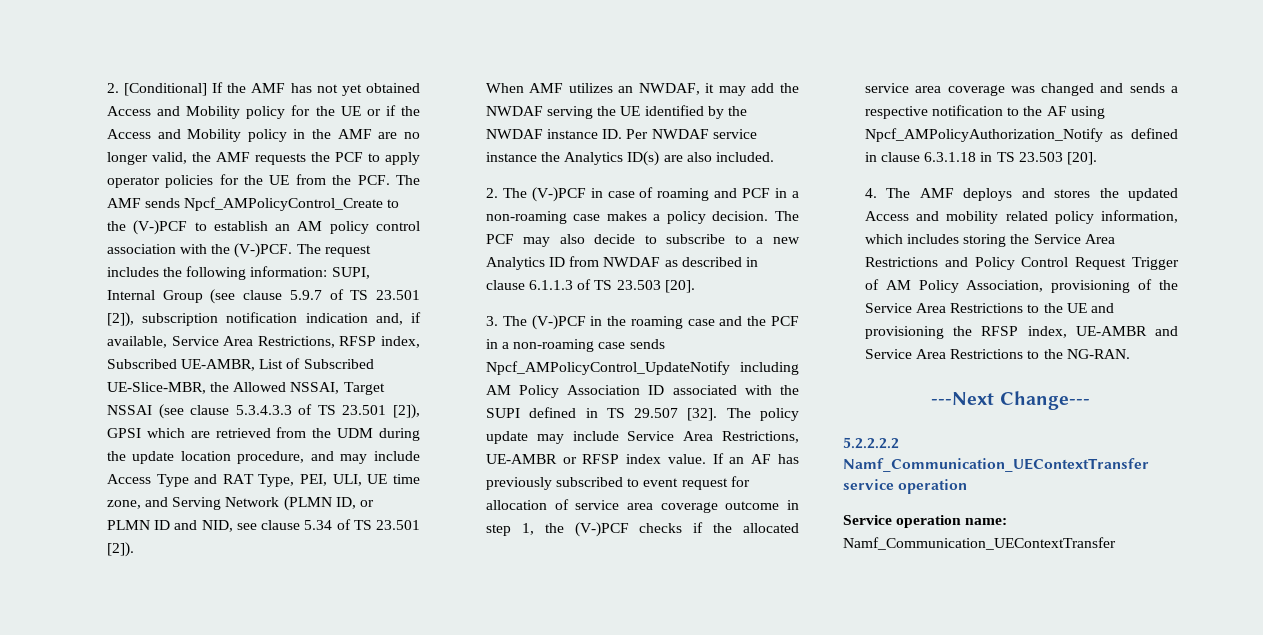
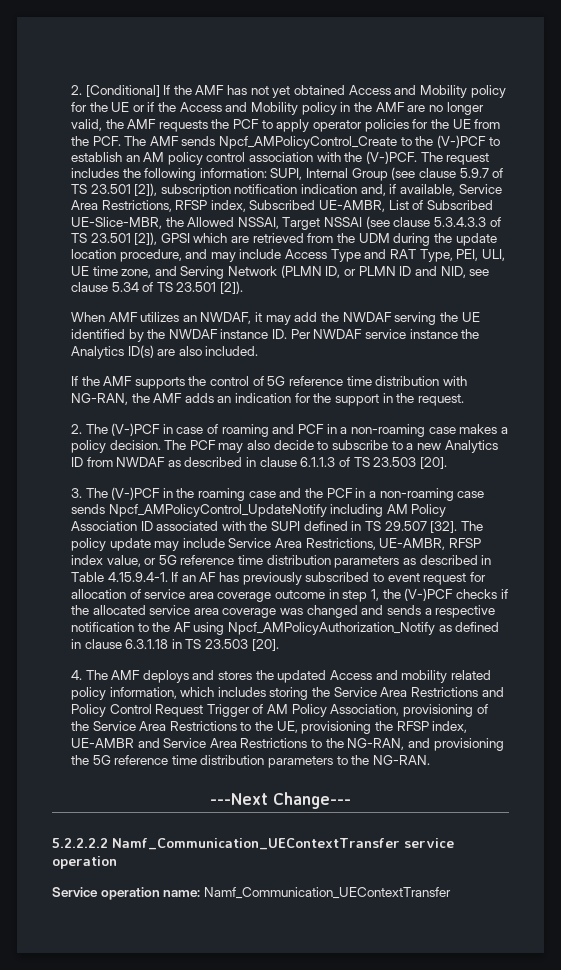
(775, 157) none -> [70,376,467,389] [70,393,464,406] // If the AMF supports the control of 5G reference time distribution with NG-RAN, the AMF adds an indication for the support in the request.
[485,454,706,464] UE-AMBR or RFSP index value. -> [379,538,482,550] [70,555,492,568] [70,572,168,582] UE-AMBR, RFSP index value, or 5G reference time distribution parameters as described in Table 4.15.9.4-1.
[1066,303,1115,313] UE and -> [276,721,298,733] UE,
(1063, 354) none -> [347,738,504,751] [70,755,370,768] NG-RAN, and provisioning the 5G reference time distribution parameters to the

